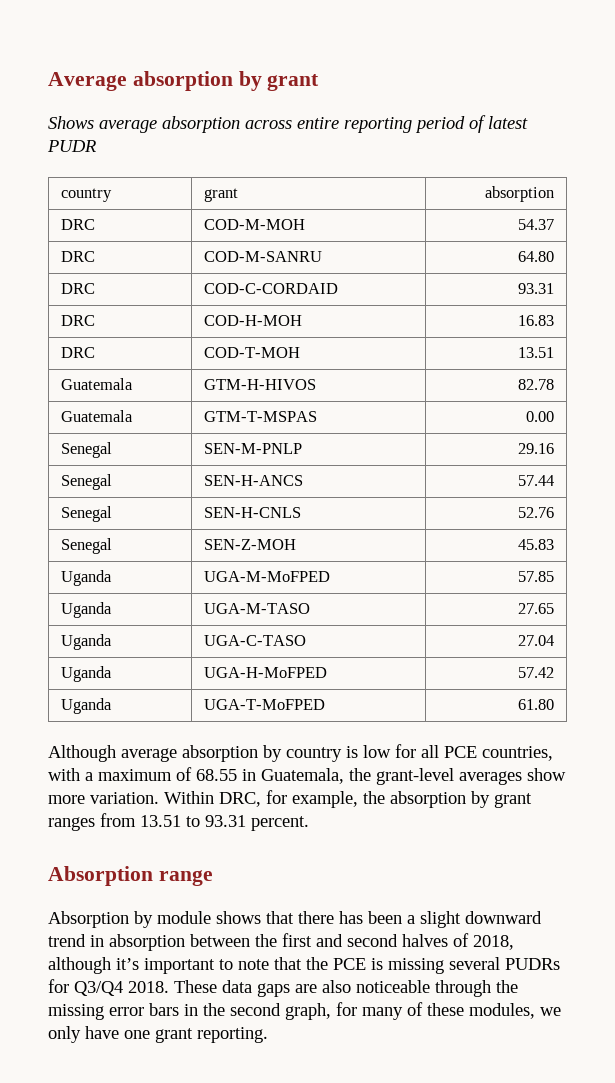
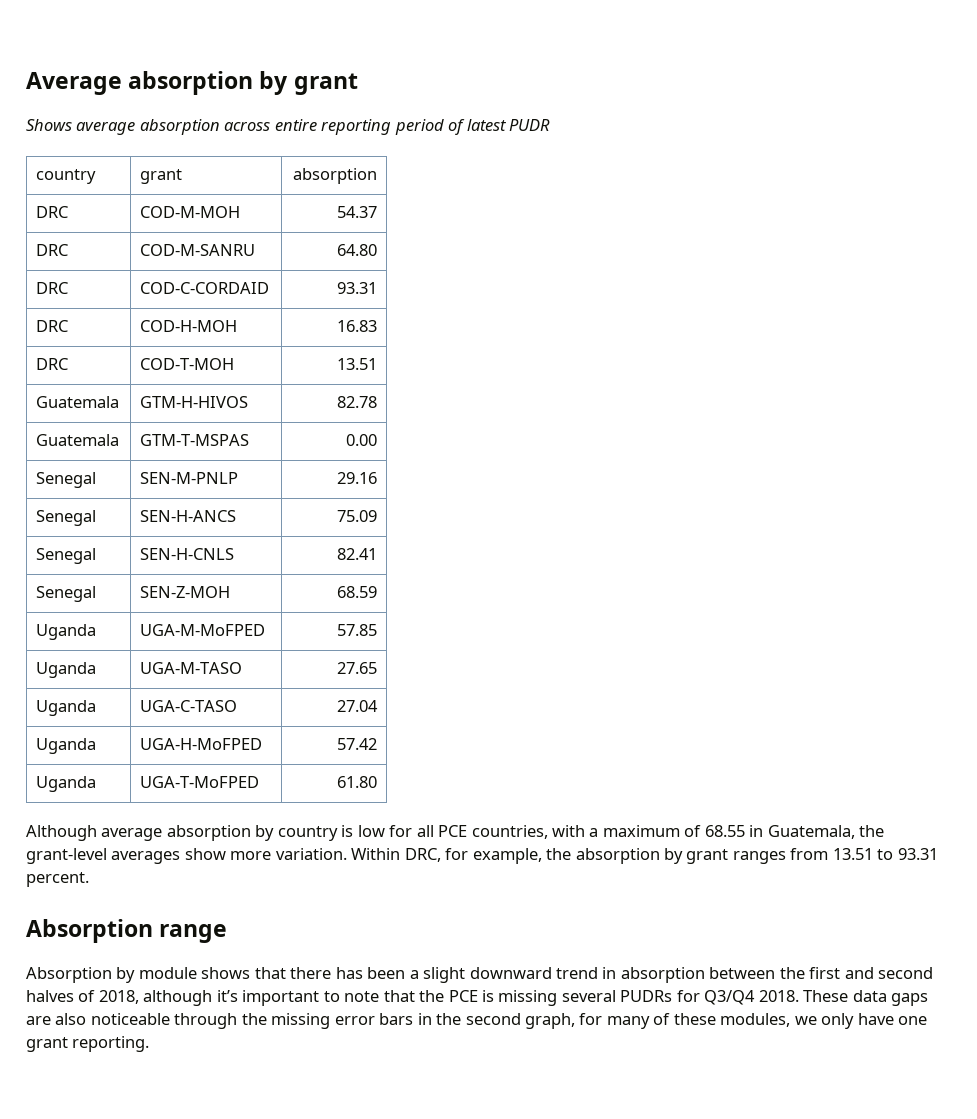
[517,475,554,486] 57.44 -> [336,510,377,522] 75.09
[517,507,554,518] 52.76 -> [336,548,377,560] 82.41
[517,539,554,550] 45.83 -> [336,586,377,598] 68.59

